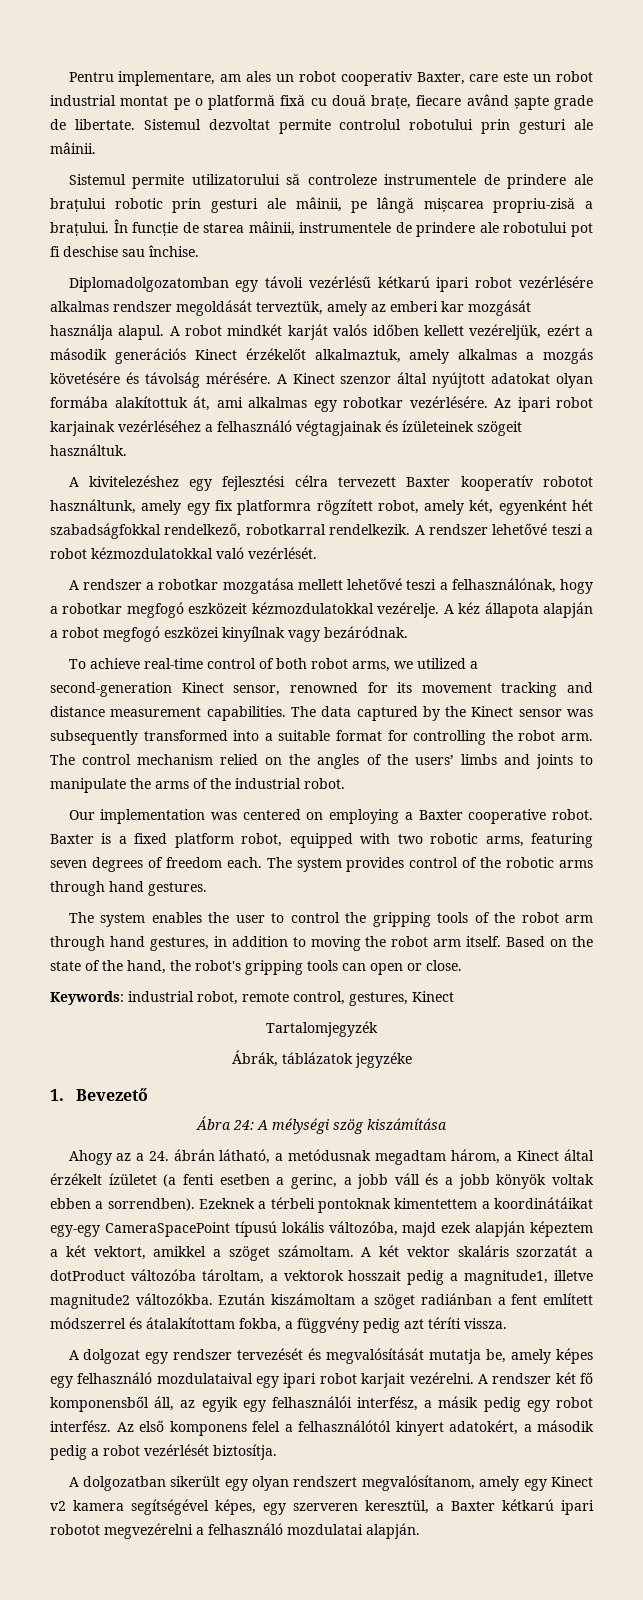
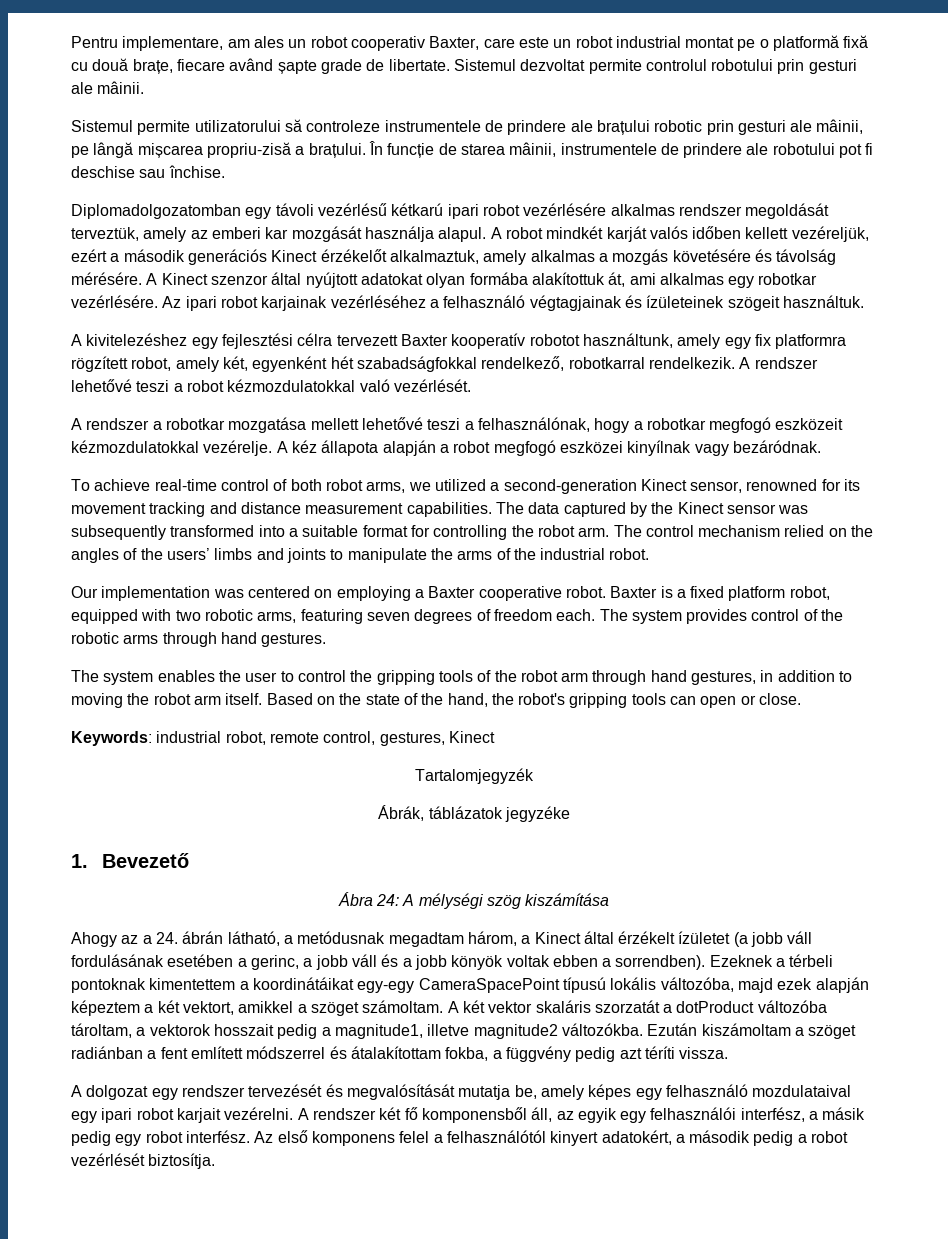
[182,1174,270,1185] fenti esetben -> [751,931,813,947] [71,954,234,967] jobb váll fordulásának esetében
[68,1475,594,1491] [50,1499,594,1515] [50,1523,420,1539] // A dolgozatban sikerült egy olyan rendszert megvalósítanom, amely egy Kinect v2 kamera segítségével képes, egy szerveren keresztül, a Baxter kétkarú ipari robotot megvezérelni a felhasználó mozdulatai alapján. -> (216, 1161) none

